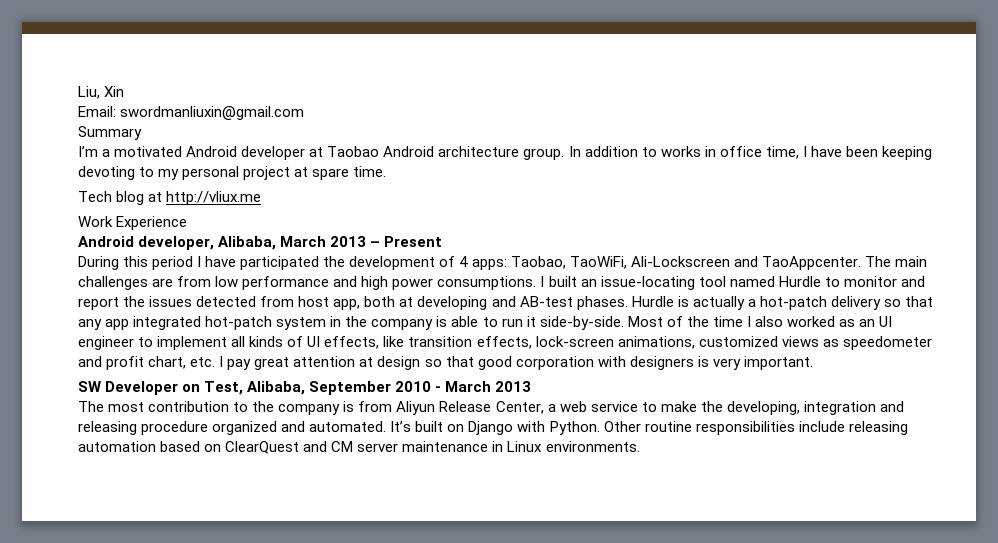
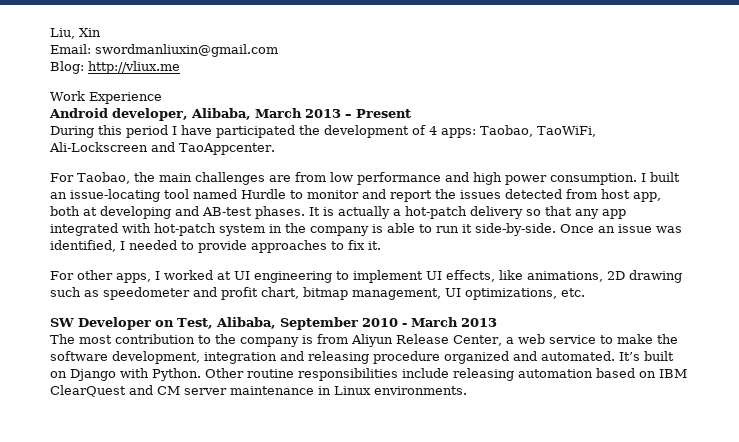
[78,126,142,140] [78,146,932,160] [78,166,387,180] [78,191,163,205] Summary // I’m a motivated Android developer at Taobao Android architecture group. In addition to works in office time, I have been keeping devoting to my personal project at spare time. // Tech blog at -> [50,61,84,74] Blog:
[864,256,891,267] The -> [50,172,155,184] // For Taobao, the
[437,276,537,290] consumptions. -> [549,173,637,185] consumption.
[631,296,674,307] Hurdle -> [309,207,320,216] It
(202, 323) none -> [122,223,151,233] with
[627,316,893,327] [78,336,819,350] Most of the time I also worked as an UI engineer to implement all kinds of UI effects, like transition effects, lock-screen animations, customized views -> [560,224,682,233] [50,240,381,253] [50,270,682,283] [50,287,81,297] Once an issue was identified, I needed to provide approaches to fix it. // For other apps, I worked at UI engineering to implement UI effects, like animations, 2D drawing such
[190,356,813,370] etc. I pay great attention at design so that good corporation with designers is very important. -> [303,287,585,300] bitmap management, UI optimizations, etc.
[726,401,800,415] developing, -> [50,351,200,364] software development,
(222, 448) none -> [659,369,687,378] IBM

